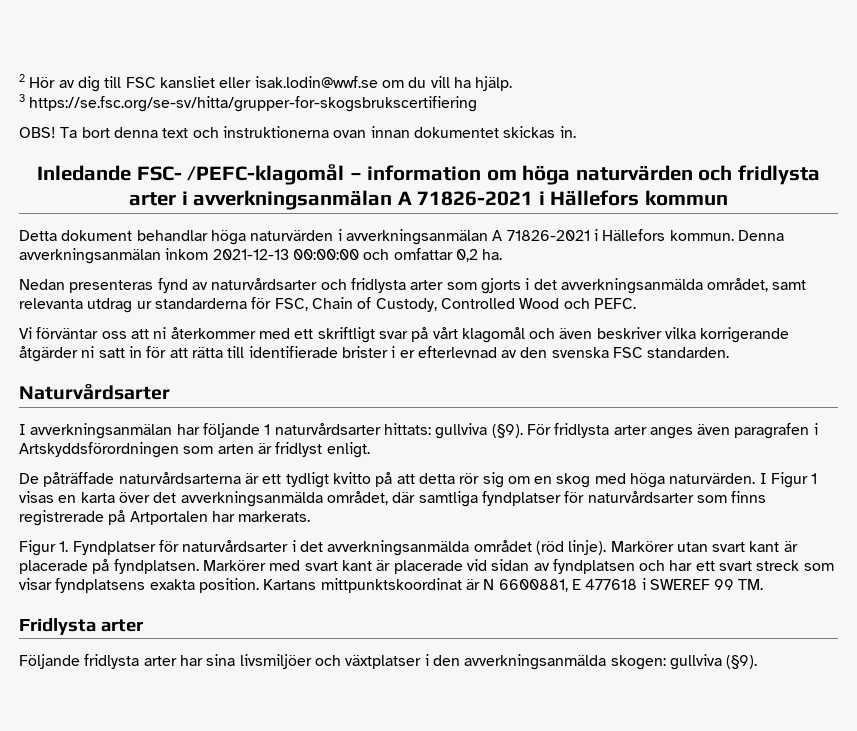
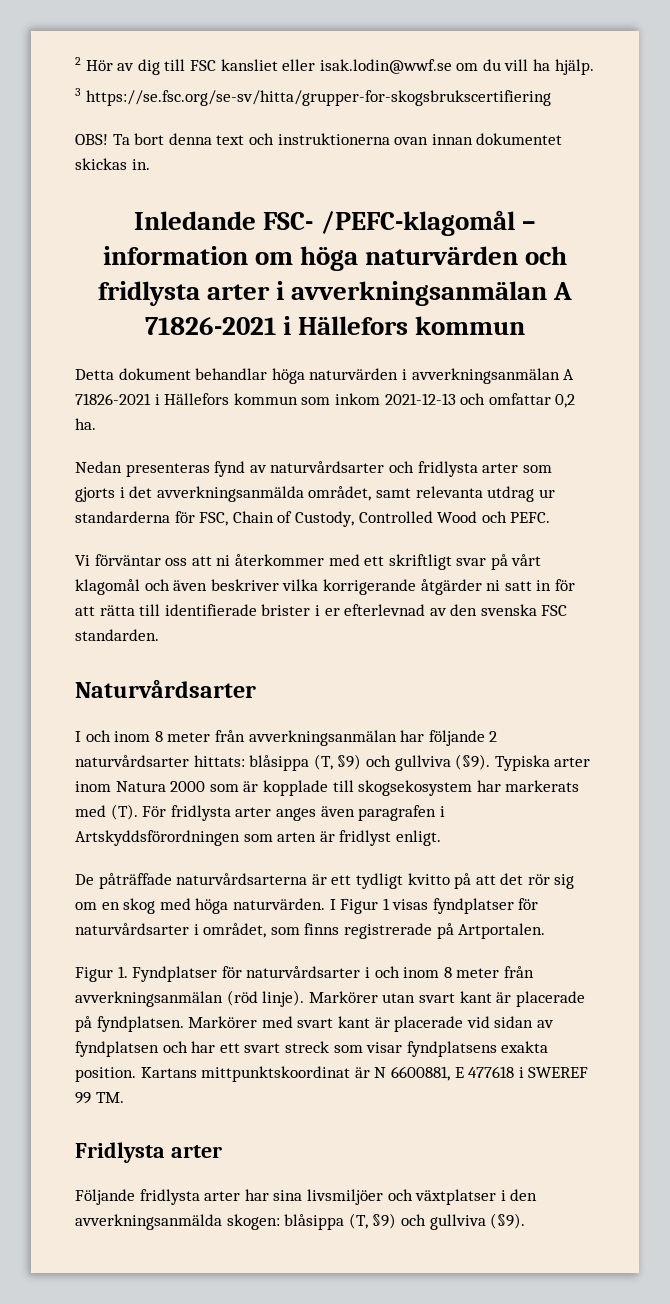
[669,230,784,241] [19,248,161,264] kommun. Denna avverkningsanmälan -> [233,393,331,405] kommun som
[292,249,359,260] 00:00:00 -> (456, 399) none
(26, 429) none -> [85,730,245,742] och inom 8 meter från
[264,424,271,435] 1 -> [489,731,498,742] 2
[435,423,523,439] gullviva (§9). -> [249,754,591,771] [75,780,580,796] [75,804,138,820] blåsippa (T, §9) och gullviva (§9). Typiska arter inom Natura 2000 som är kopplade till skogsekosystem har markerats med (T).
[418,473,455,484] detta -> [500,873,524,885] det
[58,491,478,507] en karta över det avverkningsanmälda området, där samtliga -> (429, 904) none
(694, 497) none -> [193,923,267,938] i området,
[129,511,311,525] Artportalen har markerats. -> [458,923,546,939] Artportalen.
[299,540,532,556] det avverkningsanmälda området -> [374,966,534,978] [75,991,223,1007] och inom 8 meter från avverkningsanmälan
(666, 662) none -> [284,1213,426,1230] blåsippa (T, §9) och

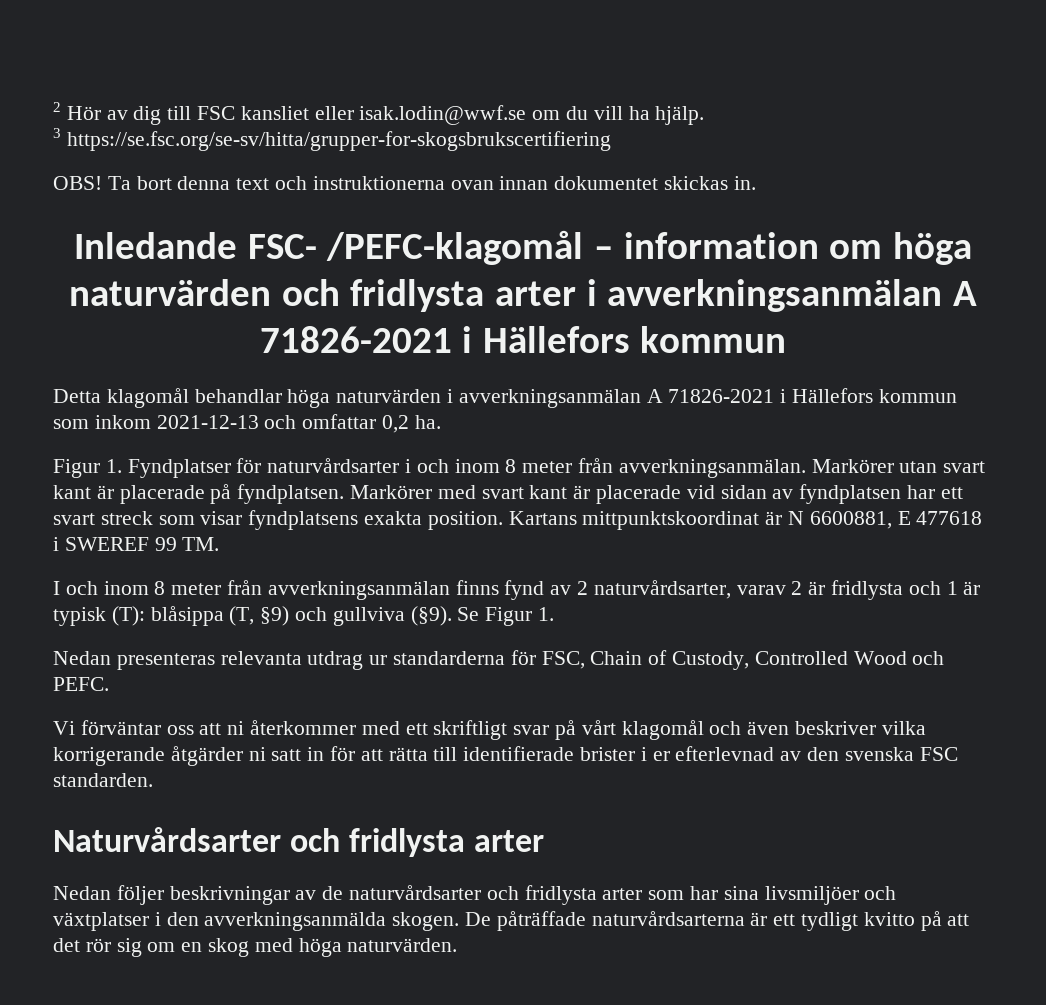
[118,368,191,380] dokument -> [106,388,189,408] klagomål
[75,461,552,477] [75,486,411,502] Nedan presenteras fynd av naturvårdsarter och fridlysta arter som gjorts i det avverkningsanmälda området, samt -> [53,458,986,478] [53,484,963,504] [53,510,983,530] [53,537,220,551] [53,580,981,600] [53,606,555,626] [53,651,215,670] Figur 1. Fyndplatser för naturvårdsarter i och inom 8 meter från avverkningsanmälan. Markörer utan svart kant är placerade på fyndplatsen. Markörer med svart kant är placerade vid sidan av fyndplatsen har ett svart streck som visar fyndplatsens exakta position. Kartans mittpunktskoordinat är N 6600881, E 477618 i SWEREF 99 TM. // I och inom 8 meter från avverkningsanmälan finns fynd av 2 naturvårdsarter, varav 2 är fridlysta och 1 är typisk (T): blåsippa (T, §9) och gullviva (§9). Se Figur 1. // Nedan presenteras
[75,730,498,746] [75,754,591,771] [75,780,580,796] [75,804,445,821] [75,830,441,846] // I och inom 8 meter från avverkningsanmälan har följande 2 naturvårdsarter hittats: blåsippa (T, §9) och gullviva (§9). Typiska arter inom Natura 2000 som är kopplade till skogsekosystem har markerats med (T). För fridlysta arter anges även paragrafen i Artskyddsförordningen som arten är fridlyst enligt. // -> [290,828,545,857] [53,885,897,905] [53,912,460,931] och fridlysta arter // Nedan följer beskrivningar av de naturvårdsarter och fridlysta arter som har sina livsmiljöer och växtplatser i den avverkningsanmälda skogen.
[329,898,539,914] [75,923,546,939] [75,966,534,982] [75,990,585,1007] [75,1016,554,1032] [75,1041,549,1057] [75,1066,589,1082] [75,1092,124,1104] [75,1142,222,1163] [75,1189,538,1205] [75,1213,526,1230] I Figur 1 visas fyndplatser för naturvårdsarter i området, som finns registrerade på Artportalen. // Figur 1. Fyndplatser för naturvårdsarter i och inom 8 meter från avverkningsanmälan (röd linje). Markörer utan svart kant är placerade på fyndplatsen. Markörer med svart kant är placerade vid sidan av fyndplatsen och har ett svart streck som visar fyndplatsens exakta position. Kartans mittpunktskoordinat är N 6600881, E 477618 i SWEREF 99 TM. // Fridlysta arter // Följande fridlysta arter har sina livsmiljöer och växtplatser i den avverkningsanmälda skogen: blåsippa (T, §9) och gullviva (§9). -> (458, 945) none

